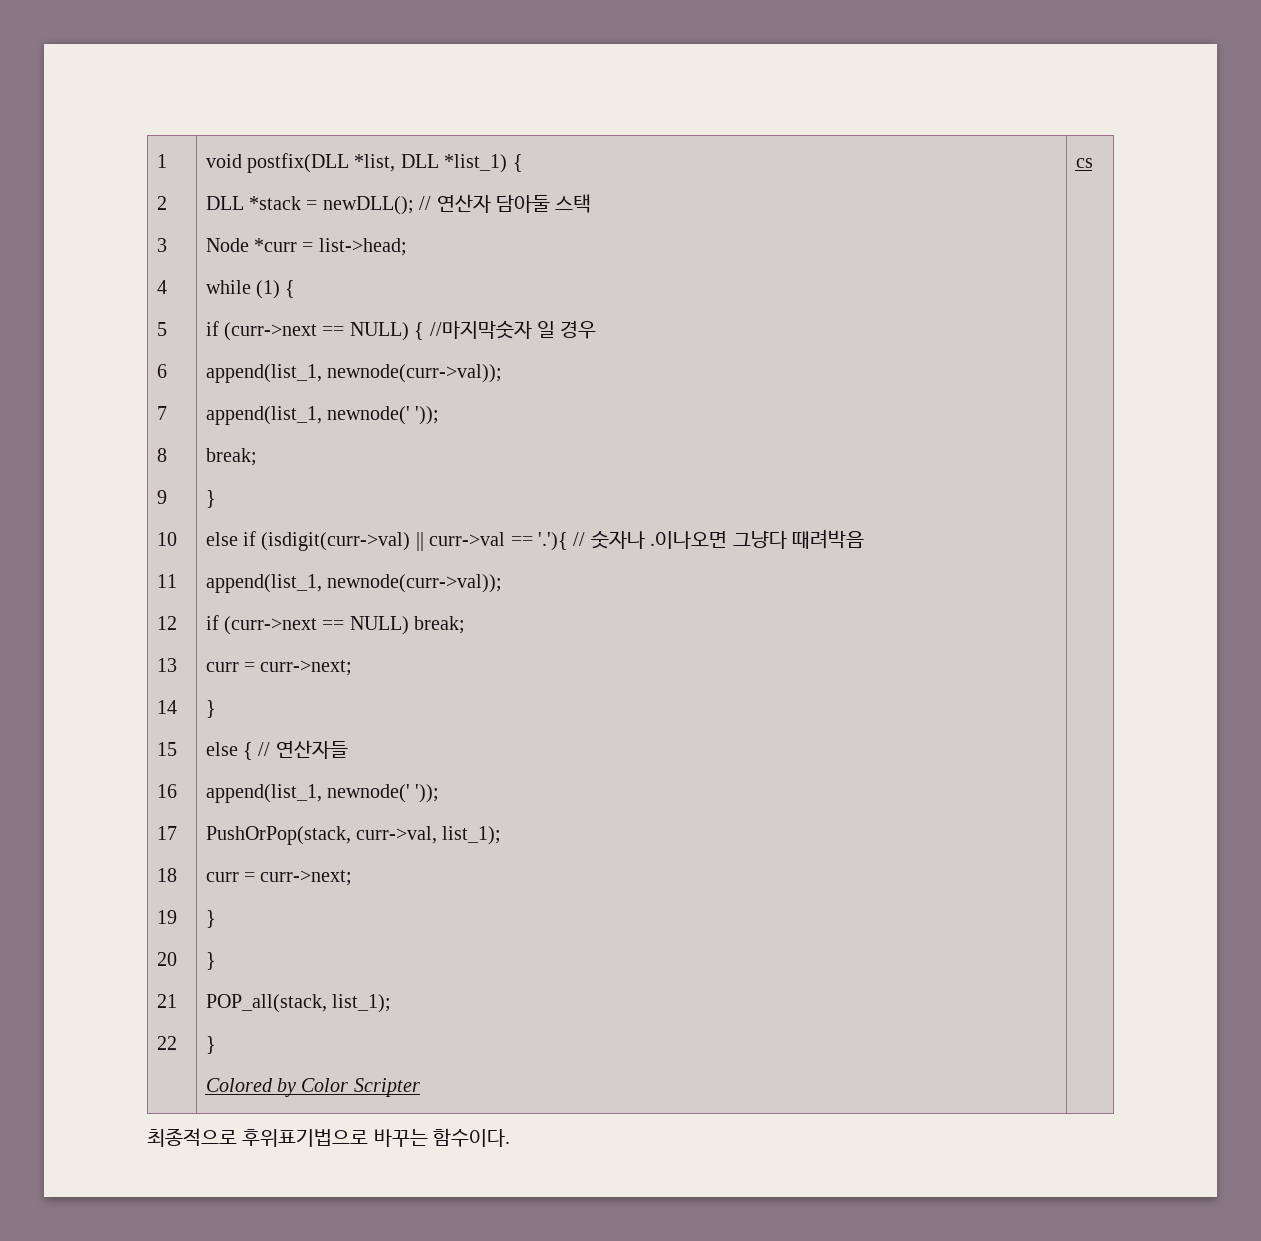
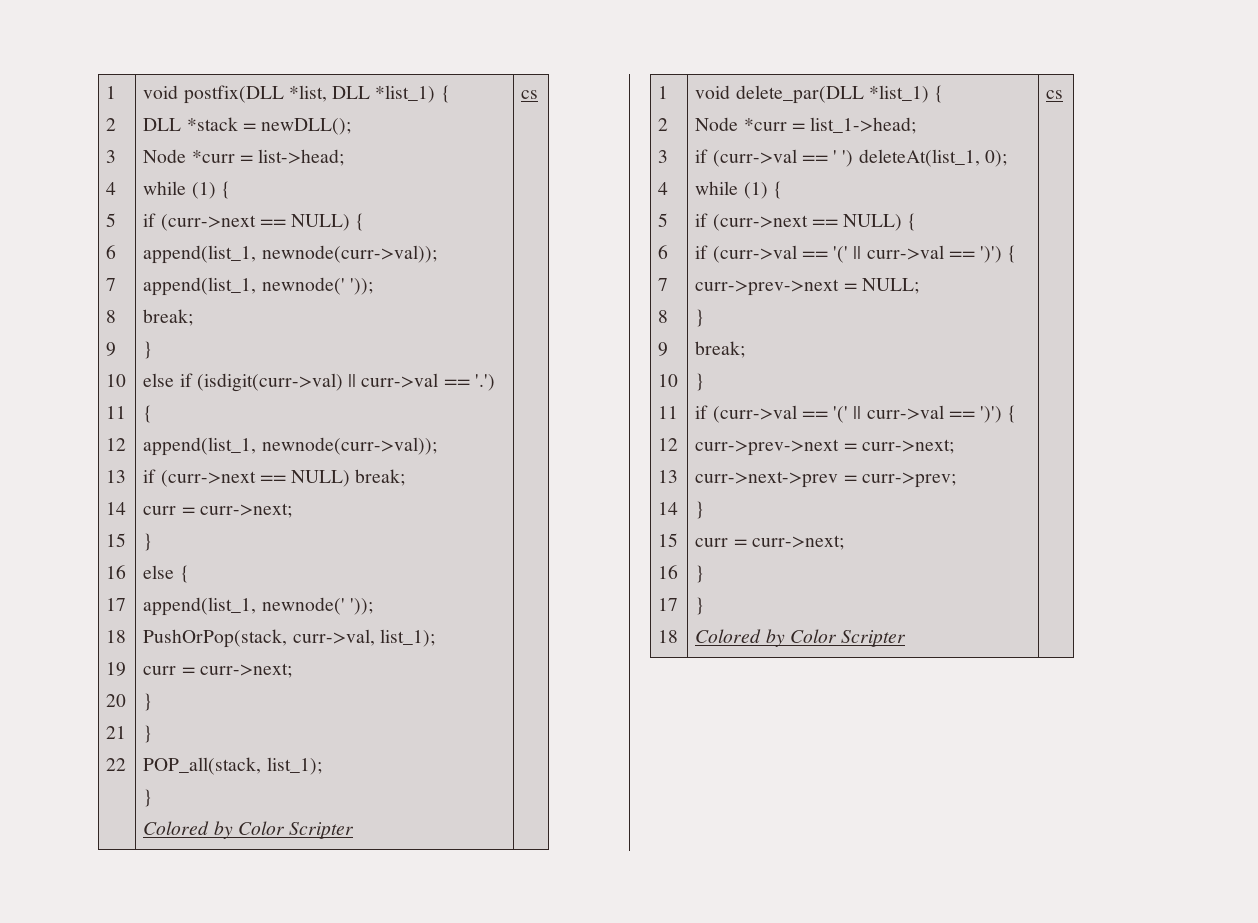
[419,194,592,213] // 연산자 담아둘 스택 -> (352, 126) none
[429,321,597,339] //마지막숫자 일 경우 -> (365, 222) none
[537,529,864,551] '.'){ // 숫자나 .이나오면 그냥다 때려박음 -> [474,374,495,391] [143,405,153,423] '.') // {
[258,740,348,759] // 연산자들 -> (189, 574) none
[147,1128,511,1147] // 최종적으로 후위표기법으로 바꾸는 함수이다. -> [658,86,669,99] [658,118,669,131] [658,150,669,163] [658,182,669,195] [658,213,669,227] [658,245,669,259] [658,278,669,291] [658,310,669,323] [658,342,669,356] [658,374,679,387] [658,406,679,419] [658,438,679,451] [658,470,679,483] [658,502,679,515] [658,533,679,547] [658,565,679,579] [658,598,679,611] [658,630,679,643] [695,85,944,104] [695,117,917,134] [695,149,1007,167] [695,181,782,199] [695,213,917,231] [695,245,1017,263] [695,278,919,296] [695,309,705,327] [695,341,746,358] [695,373,705,391] [695,405,1017,423] [695,439,954,456] [695,471,956,488] [695,501,705,519] [695,535,844,550] [695,565,705,583] [695,597,705,615] [695,629,907,647] [1046,90,1064,99] // 1 // 2 // 3 // 4 // 5 // 6 // 7 // 8 // 9 // 10 // 11 // 12 // 13 // 14 // 15 // 16 // 17 // 18 | void delete_par(DLL *list_1) { // Node *curr = list_1->head; // if (curr->val == ' ') deleteAt(list_1, 0); // while (1) { // if (curr->next == NULL) { // if (curr->val == '(' || curr->val == ')') { // curr->prev->next = NULL; // } // break; // } // if (curr->val == '(' || curr->val == ')') { // curr->prev->next = curr->next; // curr->next->prev = curr->prev; // } // curr = curr->next; // } // } // Colored by Color Scripter | cs

